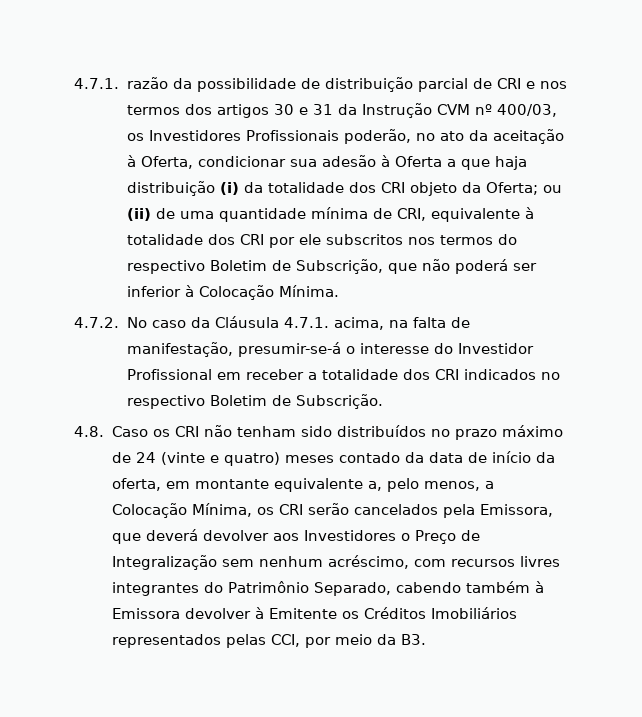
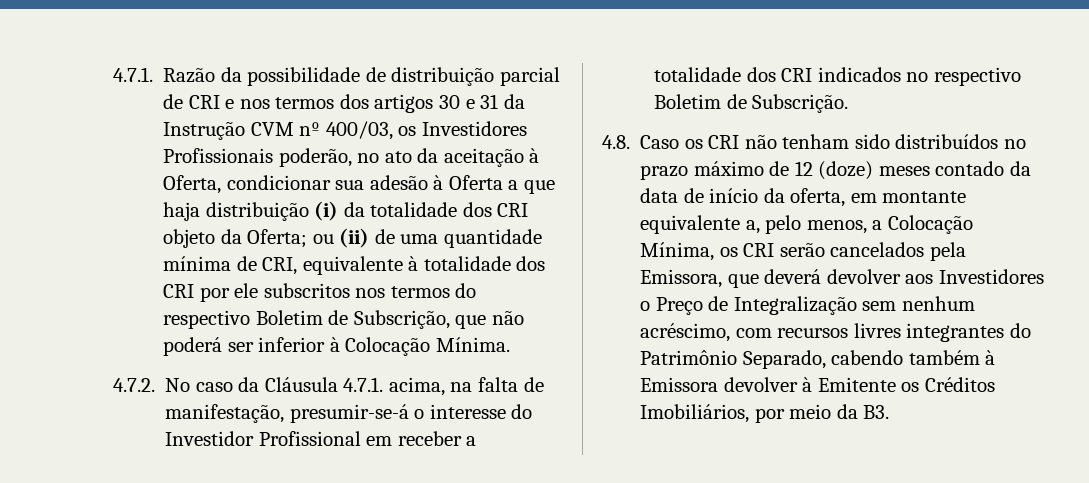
[74,77,168,89] 4.7.1. razão -> [113,67,216,83] 4.7.1. Razão
[135,452,280,466] 24 (vinte e quatro) -> [794,161,874,180] 12 (doze)
[430,607,517,619] [111,634,300,648] Imobiliários representados pelas CCI, -> [640,404,750,423] Imobiliários,

